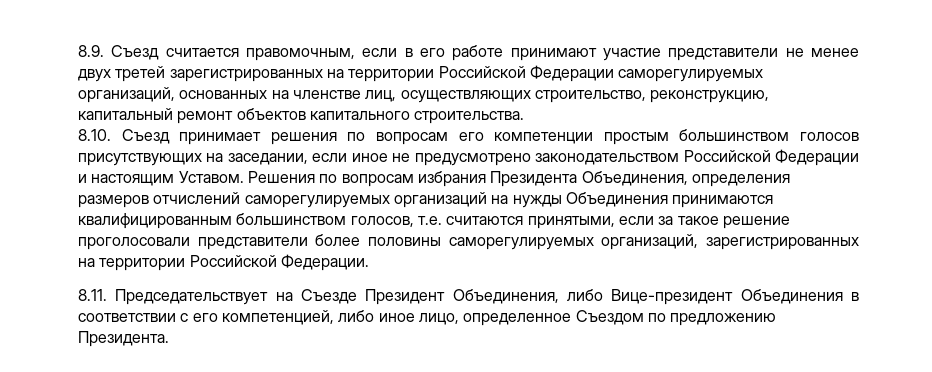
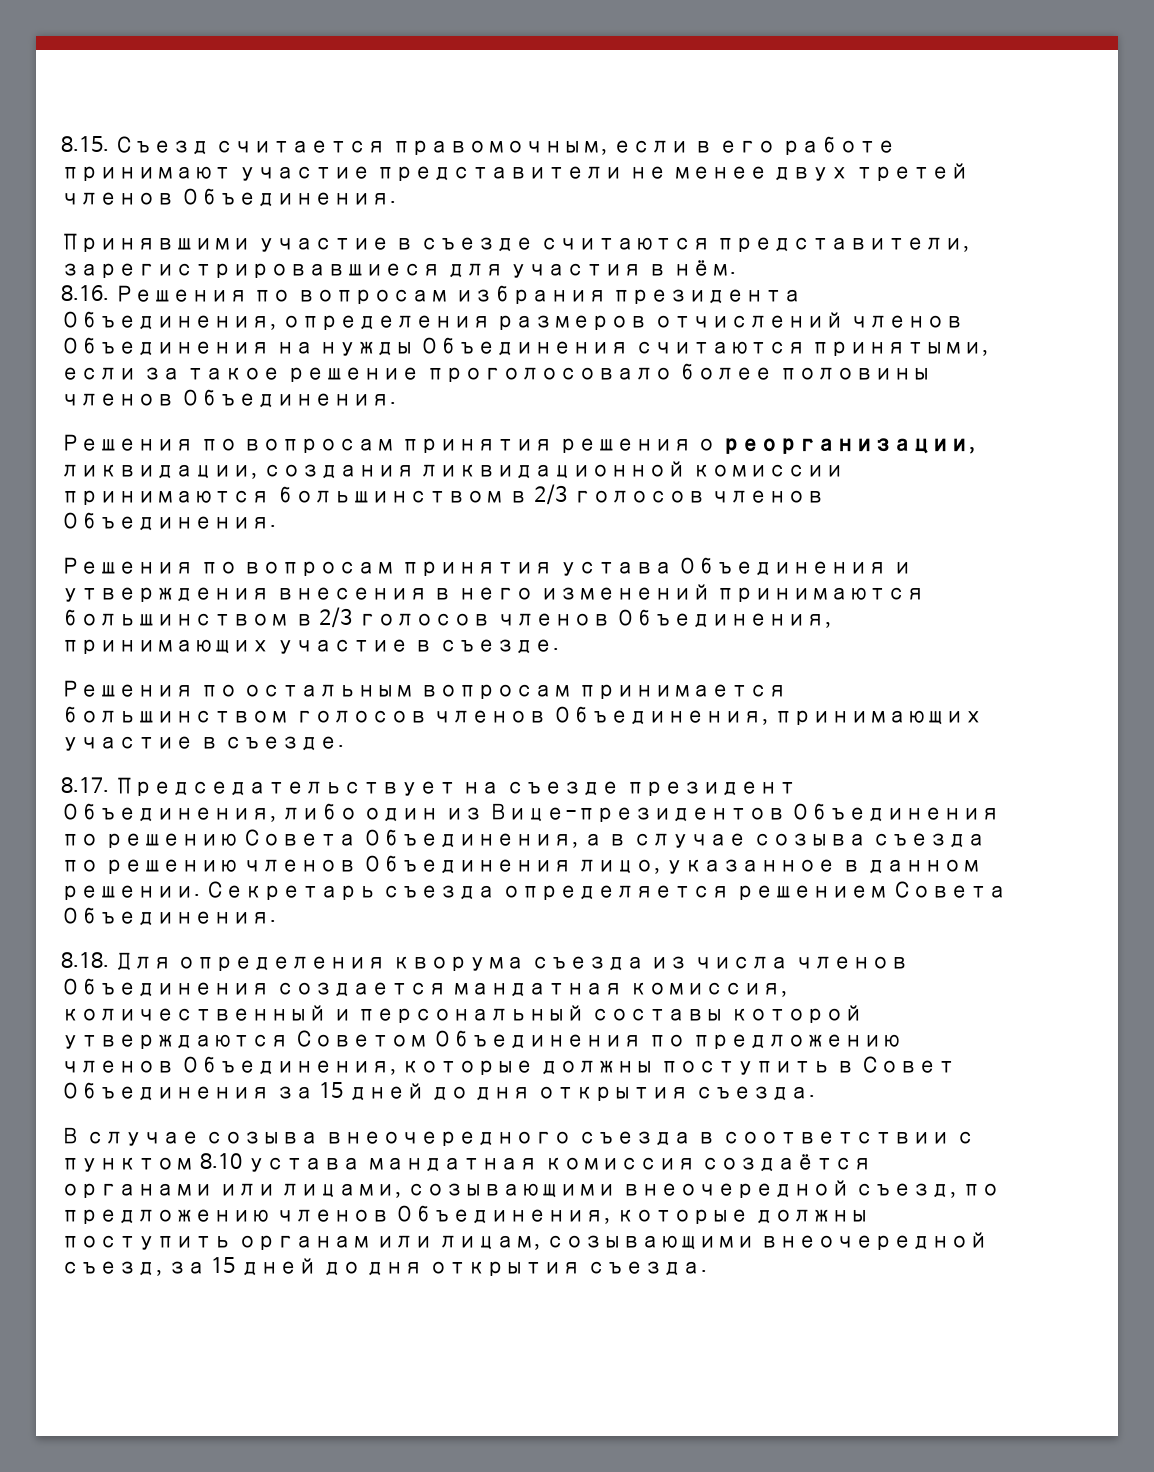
[78,45,104,57] 8.9. -> [61,136,109,152] 8.15.
[169,65,764,82] [78,87,770,103] [78,108,525,124] [78,129,860,145] [78,149,860,166] [78,171,244,186] зарегистрированных на территории Российской Федерации саморегулируемых организаций, основанных на членстве лиц, осуществляющих строительство, реконструкцию, капитальный ремонт объектов капитального строительства. // 8.10. Съезд принимает решения по вопросам его компетенции простым большинством голосов присутствующих на заседании, если иное не предусмотрено законодательством Российской Федерации и настоящим Уставом. -> [61,188,396,207] [61,233,970,252] [61,260,736,278] [61,285,109,301] членов Объединения. // Принявшими участие в съезде считаются представители, зарегистрировавшиеся для участия в нём. // 8.16.
[490,171,578,187] Президента -> [612,289,803,304] президента
[244,192,487,208] саморегулируемых организаций -> [849,315,964,328] [61,337,270,356] членов Объединения
[672,195,774,208] [78,213,442,229] принимаются квалифицированным большинством голосов, т.е. -> (630, 346) none
[78,234,859,250] [78,254,369,271] [78,289,860,305] [78,310,777,326] [78,331,169,347] проголосовали представители более половины саморегулируемых организаций, зарегистрированных на территории Российской Федерации. // 8.11. Председательствует на Съезде Президент Объединения, либо Вице-президент Объединения в соответствии с его компетенцией, либо иное лицо, определенное Съездом по предложению Президента. -> [425,363,932,382] [61,389,396,408] [61,434,976,454] [61,461,845,479] [61,484,826,505] [61,512,276,531] [61,557,913,576] [61,584,926,602] [61,607,832,628] [61,639,560,654] [61,680,787,699] [61,706,983,725] [61,736,345,751] [61,777,797,796] [61,803,1001,822] [61,829,987,848] [61,855,981,874] [61,881,1008,900] [61,907,276,926] [61,952,909,971] [61,978,788,997] [61,1005,863,1023] [61,1030,901,1049] [61,1056,957,1075] [61,1082,815,1101] [61,1127,975,1146] [61,1153,873,1172] [61,1180,1001,1198] [61,1205,869,1224] [61,1232,989,1250] [61,1257,707,1276] проголосовало более половины членов Объединения. // Решения по вопросам принятия решения о реорганизации, ликвидации, создания ликвидационной комиссии принимаются большинством в 2/3 голосов членов Объединения. // Решения по вопросам принятия устава Объединения и утверждения внесения в него изменений принимаются большинством в 2/3 голосов членов Объединения, принимающих участие в съезде. // Решения по остальным вопросам принимается большинством голосов членов Объединения, принимающих участие в съезде. // 8.17. Председательствует на съезде президент Объединения, либо один из Вице-президентов Объединения по решению Совета Объединения, а в случае созыва съезда по решению членов Объединения лицо, указанное в данном решении. Секретарь съезда определяется решением Совета Объединения. // 8.18. Для определения кворума съезда из числа членов Объединения создается мандатная комиссия, количественный и персональный составы которой утверждаются Советом Объединения по предложению членов Объединения, которые должны поступить в Совет Объединения за 15 дней до дня открытия съезда. // В случае созыва внеочередного съезда в соответствии с пунктом 8.10 устава мандатная комиссия создаётся органами или лицами, созывающими внеочередной съезд, по предложению членов Объединения, которые должны поступить органам или лицам, созывающими внеочередной съезд, за 15 дней до дня открытия съезда.

